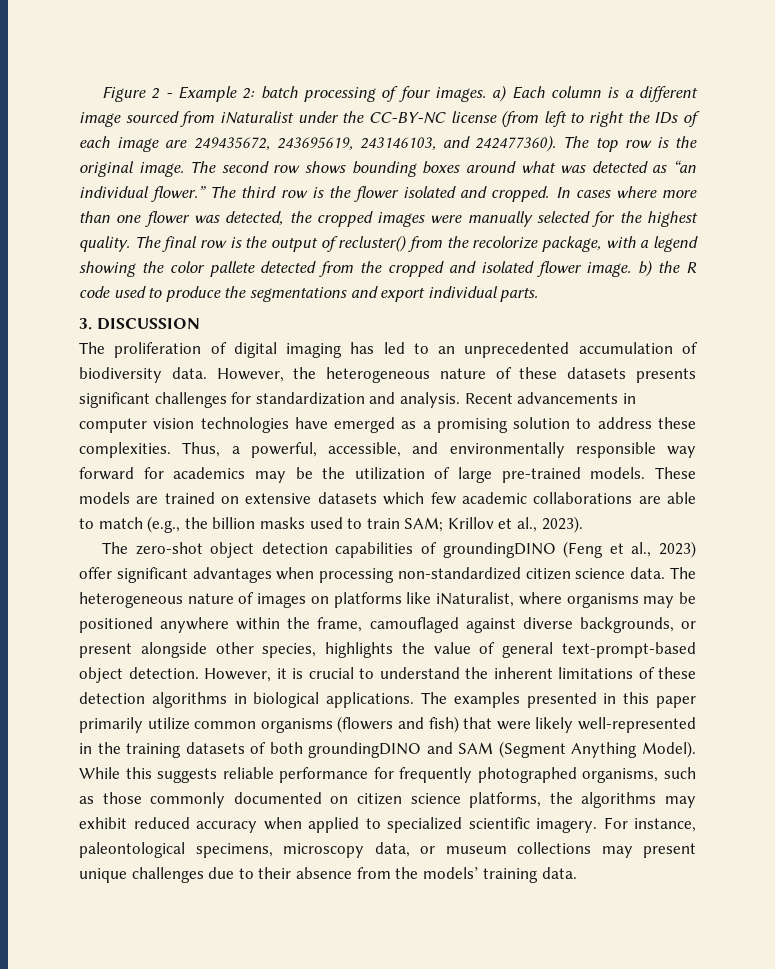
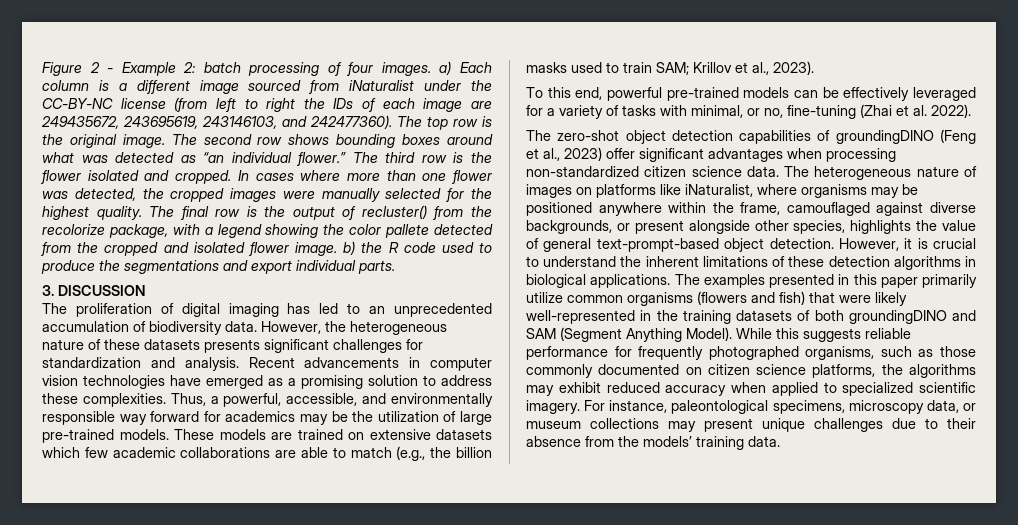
(583, 524) none -> [526,87,976,101] [526,104,971,119] // To this end, powerful pre-trained models can be effectively leveraged for a variety of tasks with minimal, or no, fine-tuning (Zhai et al. 2022).

